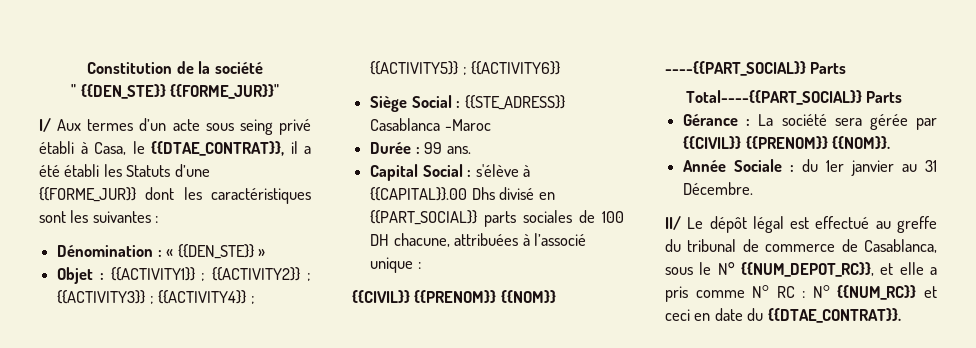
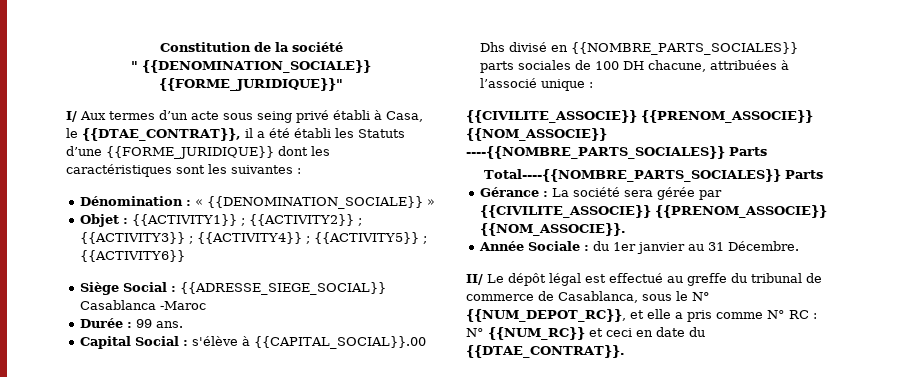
[80,84,279,99] {{DEN_STE}} {{FORME_JUR}}" -> [142,60,371,73] [159,78,343,91] {{DENOMINATION_SOCIALE}} {{FORME_JURIDIQUE}}"
[39,187,136,202] {{FORME_JUR}} -> [106,146,274,159] {{FORME_JURIDIQUE}}
[177,244,254,259] {{DEN_STE}} -> [207,196,424,209] {{DENOMINATION_SOCIALE}}
[464,95,565,110] {{STE_ADRESS}} -> [180,282,387,295] {{ADRESSE_SIEGE_SOCIAL}}
[370,187,468,201] {{CAPITAL}}.00 -> [254,336,427,349] {{CAPITAL_SOCIAL}}.00
[370,210,478,225] {{PART_SOCIAL}} -> [571,42,799,55] {{NOMBRE_PARTS_SOCIALES}}
[352,290,556,303] [665,61,847,76] [685,90,862,105] {{CIVIL}} {{PRENOM}} {{NOM}} ----{{PART_SOCIAL}} Parts // Total----{{PART_SOCIAL}} -> [466,110,813,123] [466,128,607,141] [466,146,767,159] [484,169,782,182] {{CIVILITE_ASSOCIE}} {{PRENOM_ASSOCIE}} {{NOM_ASSOCIE}} ----{{NOMBRE_PARTS_SOCIALES}} Parts // Total----{{NOMBRE_PARTS_SOCIALES}}
[683,136,891,149] {{CIVIL}} {{PRENOM}} {{NOM}}. -> [480,205,828,218] [480,223,627,236] {{CIVILITE_ASSOCIE}} {{PRENOM_ASSOCIE}} {{NOM_ASSOCIE}}.

